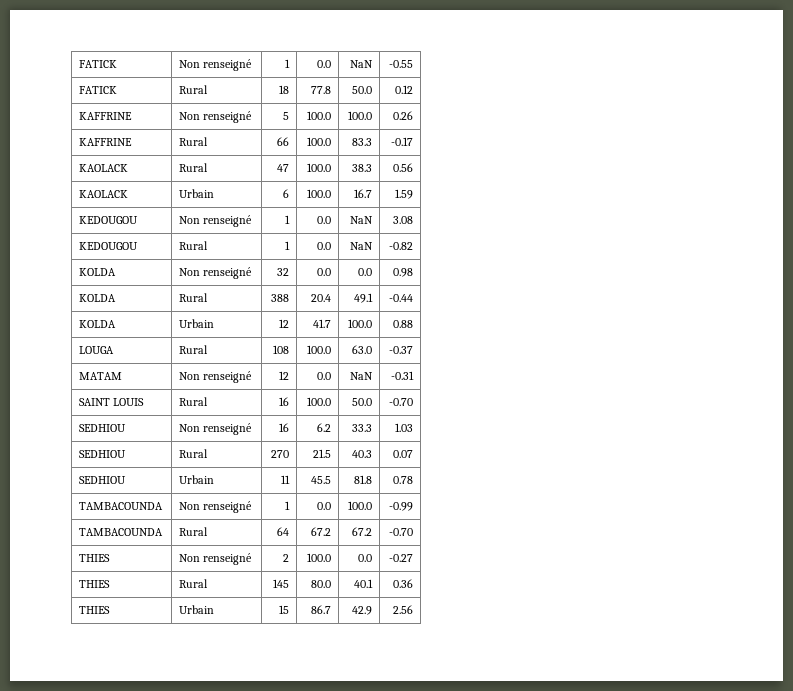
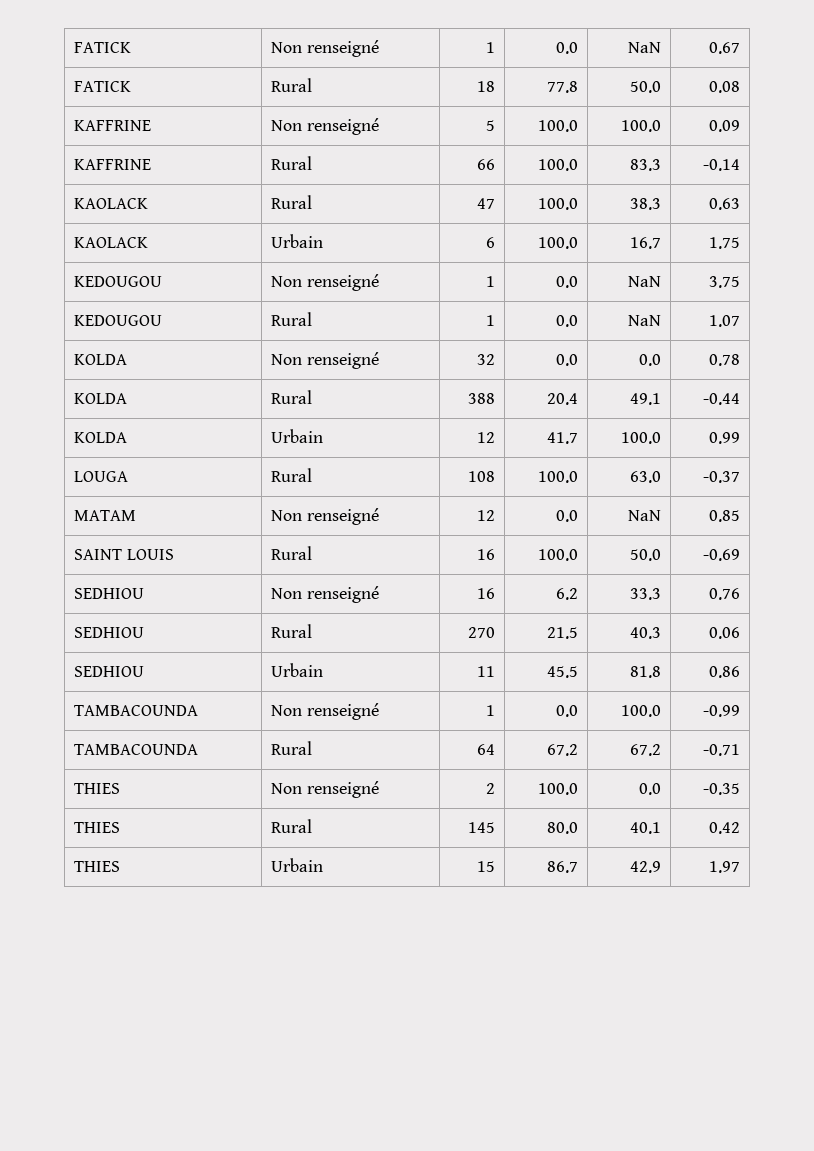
[388,60,413,68] -0.55 -> [709,42,741,54] 0.67
[394,85,413,94] 0.12 -> [709,81,741,93] 0.08
[392,111,413,120] 0.26 -> [709,120,741,132] 0.09
[390,137,413,146] -0.17 -> [703,159,741,171] -0.14
[392,163,413,172] 0.56 -> [709,198,741,210] 0.63
[394,189,413,199] 1.59 -> [709,237,741,249] 1.75
[392,216,413,224] 3.08 -> [709,276,741,288] 3.75
[388,242,413,250] -0.82 -> [709,315,741,327] 1.07
[392,268,413,277] 0.98 -> [709,354,741,366] 0.78
[392,320,413,328] 0.88 -> [709,432,741,444] 0.99
[390,371,414,380] -0.31 -> [709,510,741,522] 0.85
[388,398,413,406] -0.70 -> [703,549,741,561] -0.69
[394,423,413,432] 1.03 -> [709,588,741,600] 0.76
[392,450,413,458] 0.07 -> [709,627,741,639] 0.06
[392,476,413,484] 0.78 -> [709,666,741,678] 0.86
[388,528,413,536] -0.70 -> [703,744,741,756] -0.71
[388,554,413,562] -0.27 -> [703,783,741,795] -0.35
[392,579,413,588] 0.36 -> [709,822,741,834] 0.42
[392,605,413,614] 2.56 -> [709,861,741,873] 1.97

